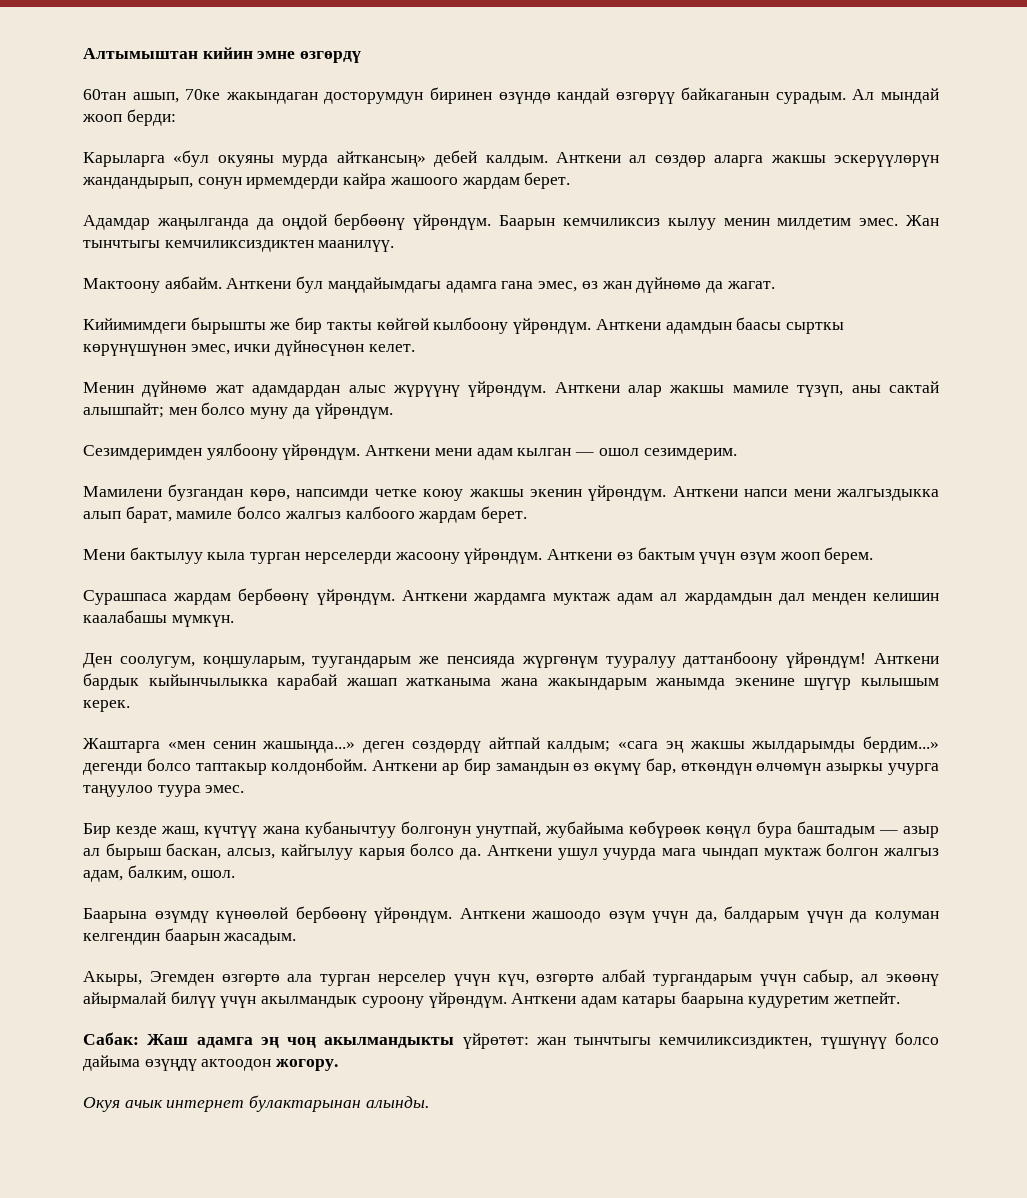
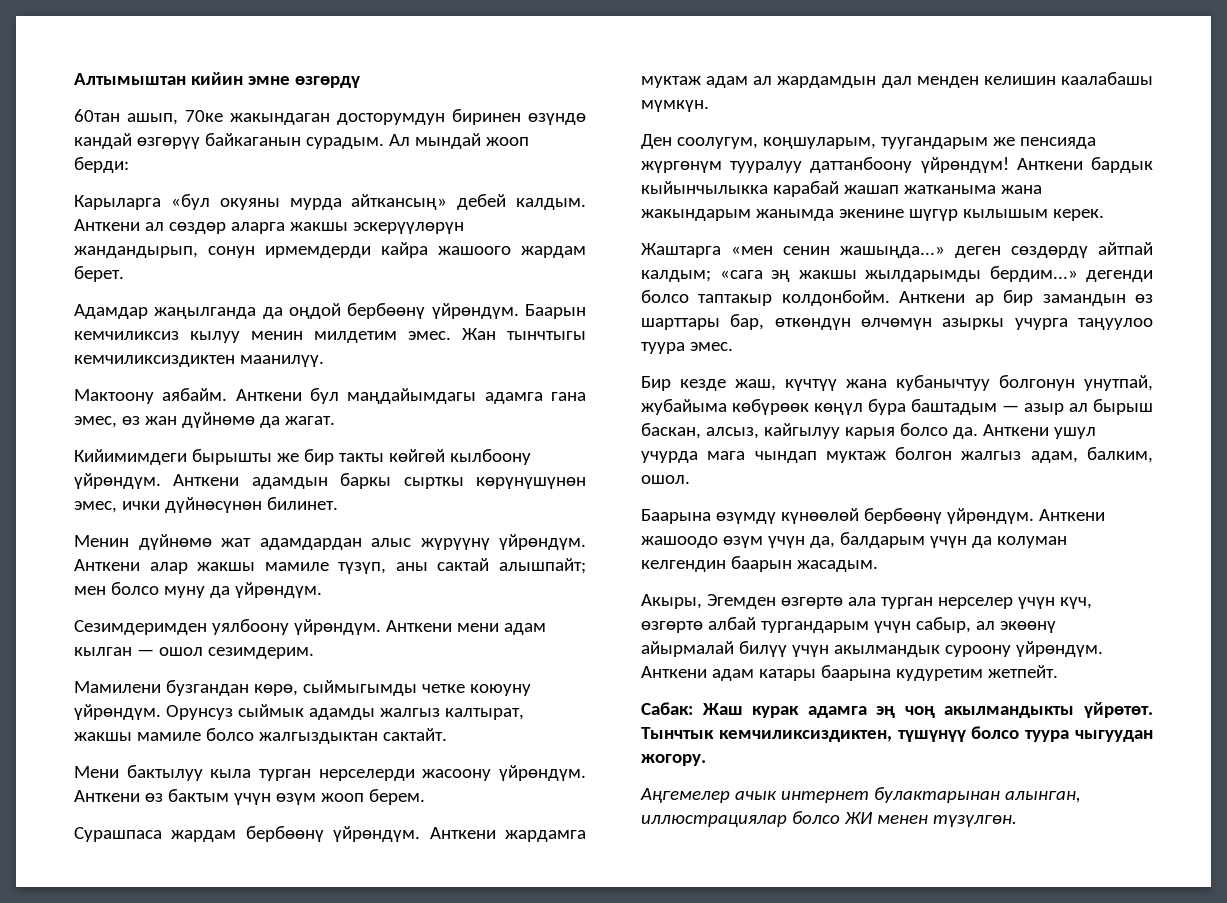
[736,317,782,330] баасы -> [340,473,392,489] баркы
[368,344,415,352] келет. -> [266,497,338,510] билинет.
[296,485,939,501] [83,506,528,523] напсимди четке коюу жакшы экенин үйрөндүм. Анткени напси мени жалгыздыкка алып барат, мамиле болсо жалгыз калбоого жардам берет. -> [302,680,531,696] [74,704,524,720] [74,728,447,744] сыймыгымды четке коюуну үйрөндүм. Орунсуз сыймык адамды жалгыз калтырат, жакшы мамиле болсо жалгыздыктан сактайт.
[594,763,642,775] өкүмү -> [641,318,720,330] шарттары
(189, 1039) none -> [752,706,800,718] курак
[462,1032,939,1049] [83,1055,272,1071] үйрөтөт: жан тынчтыгы кемчиликсиздиктен, түшүнүү болсо дайыма өзүңдү актоодон -> [1084,702,1153,718] [641,726,1153,742] үйрөтөт. Тынчтык кемчиликсиздиктен, түшүнүү болсо туура чыгуудан
[83,1097,120,1112] Окуя -> [640,788,730,803] Аңгемелер
[365,1096,429,1108] алынды. -> [1004,791,1081,803] [641,811,1017,827] алынган, иллюстрациялар болсо ЖИ менен түзүлгөн.

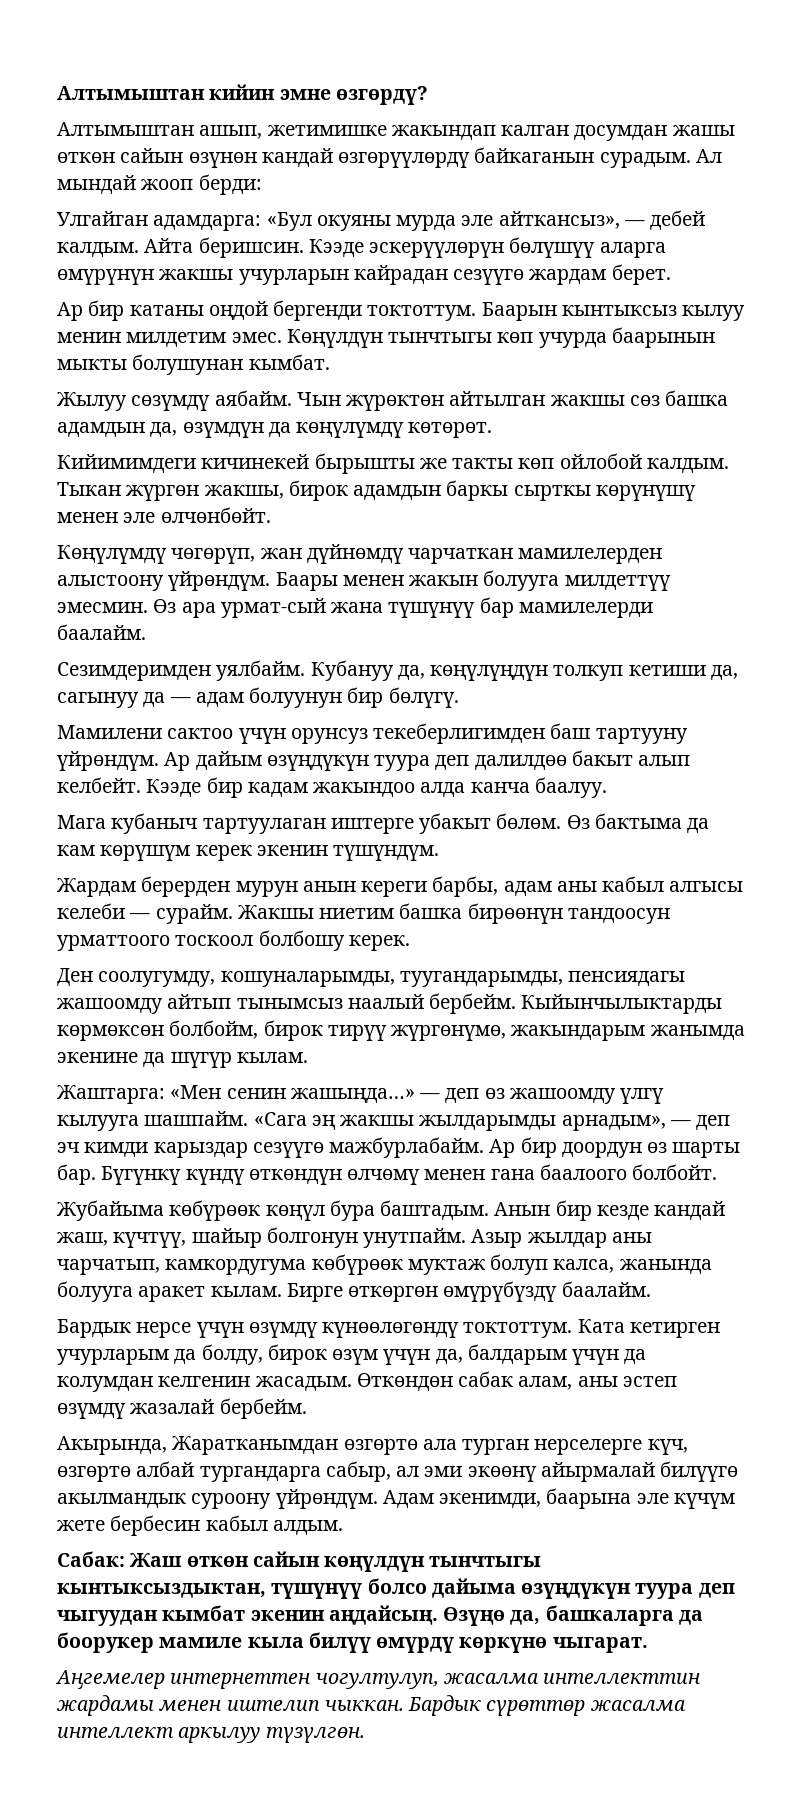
[294,76,360,88] [74,109,586,125] [74,133,200,149] өзгөрдү // 60тан ашып, 70ке жакындаган досторумдун биринен өзүндө кандай өзгөрүү -> [335,86,428,105] [57,122,735,141] [57,148,471,168] өзгөрдү? // Алтымыштан ашып, жетимишке жакындап калган досумдан жашы өткөн сайын өзүнөн кандай өзгөрүүлөрдү
[74,194,586,210] [74,219,464,234] [74,242,586,258] [74,266,124,282] [74,303,586,319] [74,328,586,343] [74,355,324,367] [74,388,586,404] [74,412,335,428] Карыларга «бул окуяны мурда айткансың» дебей калдым. Анткени ал сөздөр аларга жакшы эскерүүлөрүн жандандырып, сонун ирмемдерди кайра жашоого жардам берет. // Адамдар жаңылганда да оңдой бербөөнү үйрөндүм. Баарын кемчиликсиз кылуу менин милдетим эмес. Жан тынчтыгы кемчиликсиздиктен маанилүү. // Мактоону аябайм. Анткени бул маңдайымдагы адамга гана эмес, өз жан дүйнөмө да жагат. -> [57,210,706,231] [57,237,666,258] [57,264,671,285] [57,300,746,321] [57,327,715,348] [57,354,330,375] [57,390,729,411] [57,422,493,438] Улгайган адамдарга: «Бул окуяны мурда эле айткансыз», — дебей калдым. Айта беришсин. Кээде эскерүүлөрүн бөлүшүү аларга өмүрүнүн жакшы учурларын кайрадан сезүүгө жардам берет. // Ар бир катаны оңдой бергенди токтоттум. Баарын кынтыксыз кылуу менин милдетим эмес. Көңүлдүн тынчтыгы көп учурда баарынын мыкты болушунан кымбат. // Жылуу сөзүмдү аябайм. Чын жүрөктөн айтылган жакшы сөз башка адамдын да, өзүмдүн да көңүлүмдү көтөрөт.
(187, 457) none -> [201,454,310,469] кичинекей
[303,449,531,465] [74,473,586,489] [74,497,338,513] [74,534,586,550] [74,558,586,574] [74,582,322,598] [74,619,546,635] [74,647,314,659] [74,680,531,696] [74,704,524,720] [74,728,447,744] [74,765,586,781] [74,789,425,805] [74,826,586,842] [641,72,1153,88] [641,100,709,112] [641,134,1096,149] [641,157,1153,173] [641,181,1042,197] [641,209,1104,221] [641,242,1153,258] [641,266,1153,282] [641,290,1153,306] [641,314,1153,330] [641,342,733,354] [641,375,1153,391] [641,399,1153,415] [641,423,1096,439] [641,447,1153,463] [641,475,690,484] [641,508,1105,524] [641,536,718,548] бир такты көйгөй кылбоону үйрөндүм. Анткени адамдын баркы сырткы көрүнүшүнөн эмес, ички дүйнөсүнөн билинет. // Менин дүйнөмө жат адамдардан алыс жүрүүнү үйрөндүм. Анткени алар жакшы мамиле түзүп, аны сактай алышпайт; мен болсо муну да үйрөндүм. // Сезимдеримден уялбоону үйрөндүм. Анткени мени адам кылган — ошол сезимдерим. // Мамилени бузгандан көрө, сыймыгымды четке коюуну үйрөндүм. Орунсуз сыймык адамды жалгыз калтырат, жакшы мамиле болсо жалгыздыктан сактайт. // Мени бактылуу кыла турган нерселерди жасоону үйрөндүм. Анткени өз бактым үчүн өзүм жооп берем. // Сурашпаса жардам бербөөнү үйрөндүм. Анткени жардамга муктаж адам ал жардамдын дал менден келишин каалабашы мүмкүн. // Ден соолугум, коңшуларым, туугандарым же пенсияда жүргөнүм тууралуу даттанбоону үйрөндүм! Анткени бардык кыйынчылыкка карабай жашап жатканыма жана жакындарым жанымда экенине шүгүр кылышым керек. // Жаштарга «мен сенин жашыңда...» деген сөздөрдү айтпай калдым; «сага эң жакшы жылдарымды бердим...» дегенди болсо таптакыр колдонбойм. Анткени ар бир замандын өз шарттары бар, өткөндүн өлчөмүн азыркы учурга таңуулоо туура эмес. // Бир кезде жаш, күчтүү жана кубанычтуу болгонун унутпай, жубайыма көбүрөөк көңүл бура баштадым — азыр ал бырыш баскан, алсыз, кайгылуу карыя болсо да. Анткени ушул учурда мага чындап муктаж болгон жалгыз адам, балким, ошол. // Баарына өзүмдү күнөөлөй бербөөнү үйрөндүм. Анткени жашоодо -> [452,453,729,473] [57,480,696,501] [57,507,271,523] [57,544,663,564] [57,570,671,591] [57,597,653,618] [57,624,146,640] [57,660,738,681] [57,687,459,708] [57,723,688,744] [57,750,691,771] [57,777,607,798] [57,813,710,834] [57,845,440,861] [57,876,744,897] [57,903,670,924] [57,930,410,951] [57,968,686,987] [57,993,723,1014] [57,1020,745,1041] [57,1052,308,1068] [57,1085,665,1104] [57,1111,731,1131] [57,1137,741,1158] [57,1164,718,1185] [57,1200,726,1221] [57,1227,652,1248] [57,1254,712,1275] [57,1281,651,1302] [57,1319,720,1338] [57,1344,327,1365] такты көп ойлобой калдым. Тыкан жүргөн жакшы, бирок адамдын баркы сырткы көрүнүшү менен эле өлчөнбөйт. // Көңүлүмдү чөгөрүп, жан дүйнөмдү чарчаткан мамилелерден алыстоону үйрөндүм. Баары менен жакын болууга милдеттүү эмесмин. Өз ара урмат-сый жана түшүнүү бар мамилелерди баалайм. // Сезимдеримден уялбайм. Кубануу да, көңүлүңдүн толкуп кетиши да, сагынуу да — адам болуунун бир бөлүгү. // Мамилени сактоо үчүн орунсуз текеберлигимден баш тартууну үйрөндүм. Ар дайым өзүңдүкүн туура деп далилдөө бакыт алып келбейт. Кээде бир кадам жакындоо алда канча баалуу. // Мага кубаныч тартуулаган иштерге убакыт бөлөм. Өз бактыма да кам көрүшүм керек экенин түшүндүм. // Жардам берерден мурун анын кереги барбы, адам аны кабыл алгысы келеби — сурайм. Жакшы ниетим башка бирөөнүн тандоосун урматтоого тоскоол болбошу керек. // Ден соолугумду, кошуналарымды, туугандарымды, пенсиядагы жашоомду айтып тынымсыз наалый бербейм. Кыйынчылыктарды көрмөксөн болбойм, бирок тирүү жүргөнүмө, жакындарым жанымда экенине да шүгүр кылам. // Жаштарга: «Мен сенин жашыңда…» — деп өз жашоомду үлгү кылууга шашпайм. «Сага эң жакшы жылдарымды арнадым», — деп эч кимди карыздар сезүүгө мажбурлабайм. Ар бир доордун өз шарты бар. Бүгүнкү күндү өткөндүн өлчөмү менен гана баалоого болбойт. // Жубайыма көбүрөөк көңүл бура баштадым. Анын бир кезде кандай жаш, күчтүү, шайыр болгонун унутпайм. Азыр жылдар аны чарчатып, камкордугума көбүрөөк муктаж болуп калса, жанында болууга аракет кылам. Бирге өткөргөн өмүрүбүздү баалайм. // Бардык нерсе үчүн өзүмдү күнөөлөгөндү токтоттум. Ката кетирген учурларым да болду, бирок
[996,536,1067,548] [641,556,878,572] [641,594,776,609] колуман келгендин баарын жасадым. // Акыры, Эгемден -> [57,1371,677,1392] [57,1398,307,1419] [57,1436,339,1455] колумдан келгенин жасадым. Өткөндөн сабак алам, аны эстеп өзүмдү жазалай бербейм. // Акырында, Жаратканымдан
[937,597,1055,609] нерселер үчүн -> [534,1439,643,1455] нерселерге
[760,621,911,633] тургандарым үчүн -> [199,1466,321,1482] тургандарга
(995, 625) none -> [424,1466,463,1477] эми
[738,641,829,657] билүү үчүн -> [660,1461,739,1482] билүүгө
[641,665,1058,681] [641,702,1153,718] [641,726,1153,742] [641,754,706,766] [640,787,1081,803] [641,811,928,827] Анткени адам катары баарына кудуретим жетпейт. // Сабак: Жаш курак адамга эң чоң акылмандыкты үйрөтөт. Тынчтык кемчиликсиздиктен, түшүнүү болсо туура чыгуудан жогору. // Аңгемелер ачык интернет булактарынан алынган, иллюстрациялар болсо ЖИ менен -> [382,1488,735,1509] [57,1515,343,1536] [57,1551,542,1572] [57,1578,735,1599] [57,1605,703,1626] [57,1632,648,1653] [55,1670,701,1689] [57,1695,686,1716] [57,1727,261,1743] Адам экенимди, баарына эле күчүм жете бербесин кабыл алдым. // Сабак: Жаш өткөн сайын көңүлдүн тынчтыгы кынтыксыздыктан, түшүнүү болсо дайыма өзүңдүкүн туура деп чыгуудан кымбат экенин аңдайсың. Өзүңө да, башкаларга да боорукер мамиле кыла билүү өмүрдү көркүнө чыгарат. // Аңгемелер интернеттен чогултулуп, жасалма интеллекттин жардамы менен иштелип чыккан. Бардык сүрөттөр жасалма интеллект аркылуу

